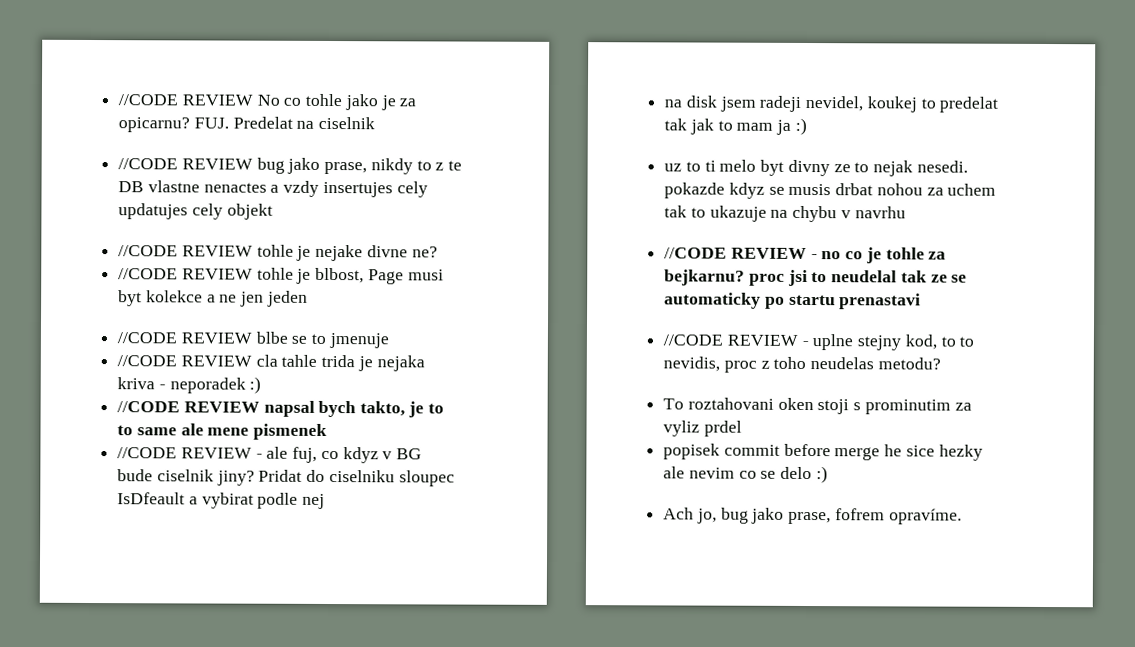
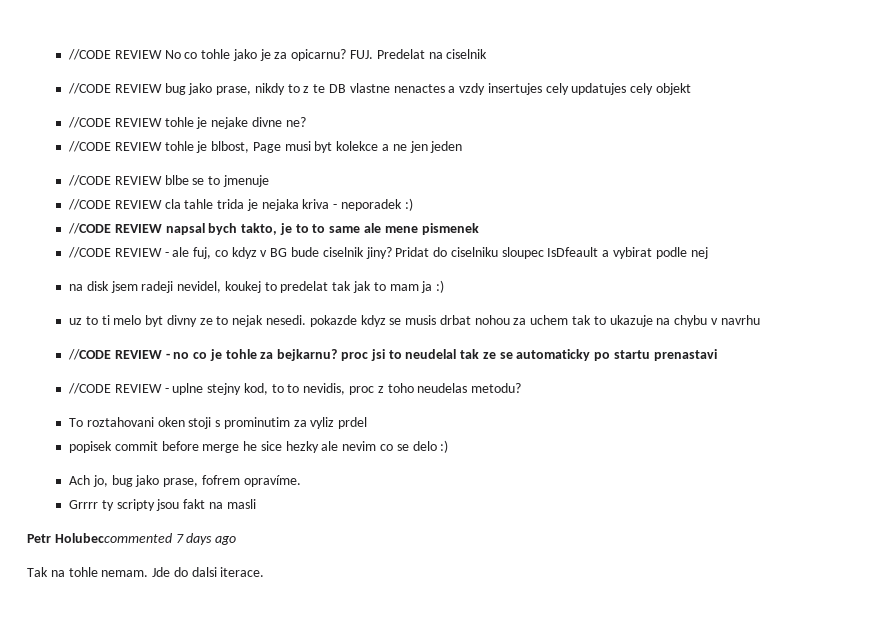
(962, 516) none -> [69,499,256,511] [27,533,237,545] [27,567,265,577] // Grrrr ty scripty jsou fakt na masli // Petr Holubeccommented 7 days ago // Tak na tohle nemam. Jde do dalsi iterace.

